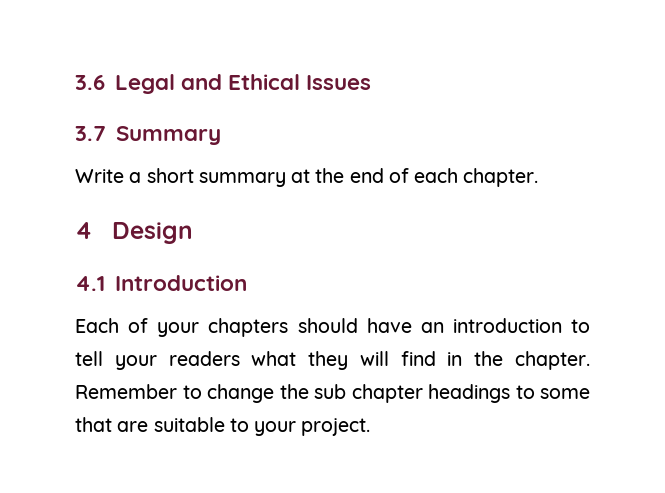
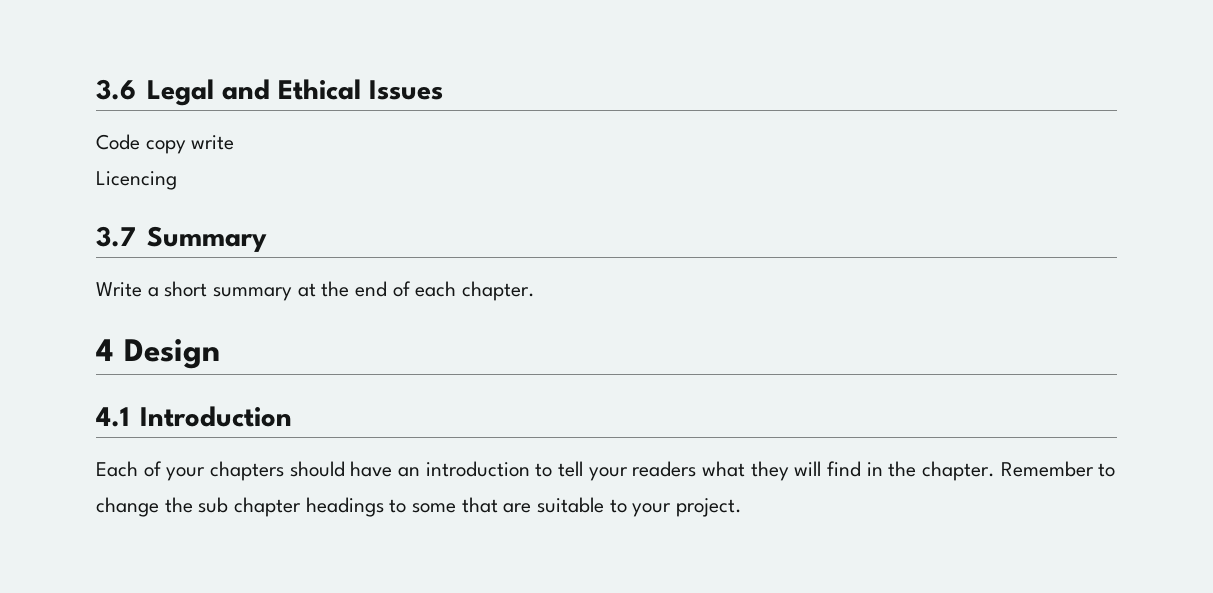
(371, 82) none -> [96,134,235,154] [96,171,177,190] // Code copy write // Licencing

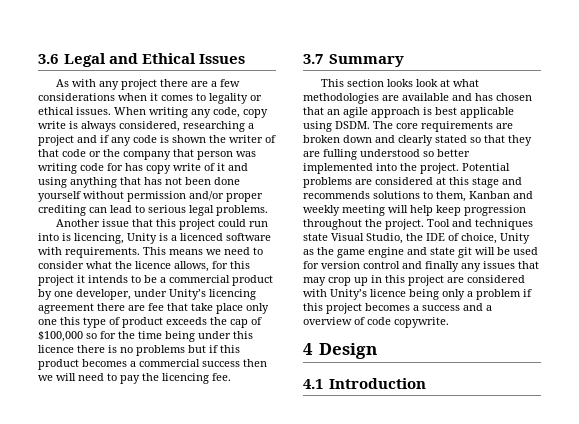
[96,134,235,154] [96,171,177,190] [96,226,267,252] [96,281,536,301] [96,339,220,369] [96,406,292,427] [96,461,1116,481] [96,497,743,517] Code copy write // Licencing // 3.7 Summary // Write a short summary at the end of each chapter. // 4 Design // 4.1 Introduction // Each of your chapters should have an introduction to tell your readers what they will find in the chapter. Remember to change the sub chapter headings to some that are suitable to your project. -> [55,79,240,90] [38,93,262,104] [38,107,268,118] [38,121,254,132] [38,135,276,146] [38,149,256,160] [38,163,248,174] [38,177,240,188] [38,191,263,202] [38,205,268,216] [55,219,268,230] [38,233,271,244] [38,247,263,258] [38,261,250,272] [38,275,273,286] [38,289,256,300] [38,303,269,314] [38,317,262,328] [38,331,253,342] [38,345,240,356] [38,359,267,370] [38,373,231,384] [303,54,404,67] [320,79,479,87] [303,93,532,104] [303,107,514,118] [303,121,513,132] [303,135,532,146] [303,149,470,160] [303,163,510,174] [303,177,522,188] [303,191,533,202] [303,205,526,216] [303,219,533,230] [303,233,530,244] [303,247,538,258] [303,261,539,272] [303,275,525,286] [303,289,532,300] [303,303,492,314] [303,317,449,328] [303,343,377,359] [303,378,426,389] As with any project there are a few considerations when it comes to legality or ethical issues. When writing any code, copy write is always considered, researching a project and if any code is shown the writer of that code or the company that person was writing code for has copy write of it and using anything that has not been done yourself without permission and/or proper crediting can lead to serious legal problems. // Another issue that this project could run into is licencing, Unity is a licenced software with requirements. This means we need to consider what the licence allows, for this project it intends to be a commercial product by one developer, under Unity’s licencing agreement there are fee that take place only one this type of product exceeds the cap of $100,000 so for the time being under this licence there is no problems but if this product becomes a commercial success then we will need to pay the licencing fee. // 3.7 Summary // This section looks look at what methodologies are available and has chosen that an agile approach is best applicable using DSDM. The core requirements are broken down and clearly stated so that they are fulling understood so better implemented into the project. Potential problems are considered at this stage and recommends solutions to them, Kanban and weekly meeting will help keep progression throughout the project. Tool and techniques state Visual Studio, the IDE of choice, Unity as the game engine and state git will be used for version control and finally any issues that may crop up in this project are considered with Unity’s licence being only a problem if this project becomes a success and a overview of code copywrite. // 4 Design // 4.1 Introduction

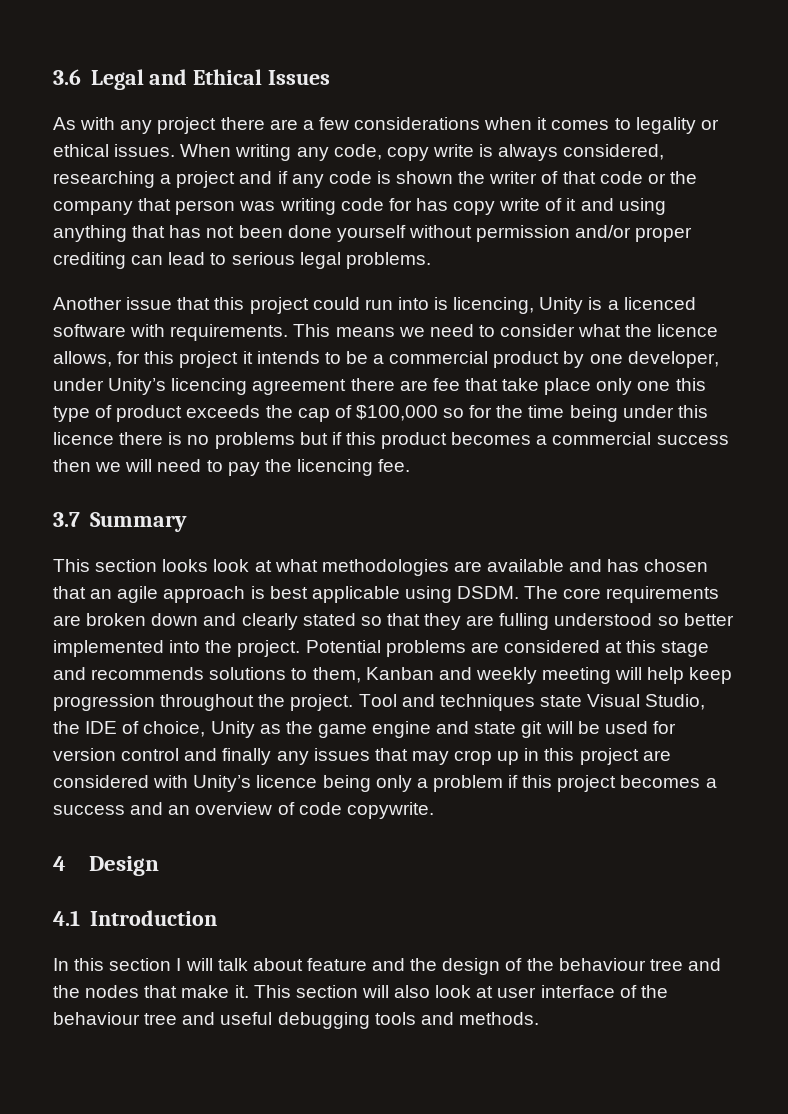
[486,305,492,311] a -> [168,805,191,815] an
(426, 383) none -> [53,958,721,975] [53,985,668,998] [53,1012,539,1029] // In this section I will talk about feature and the design of the behaviour tree and the nodes that make it. This section will also look at user interface of the behaviour tree and useful debugging tools and methods.

